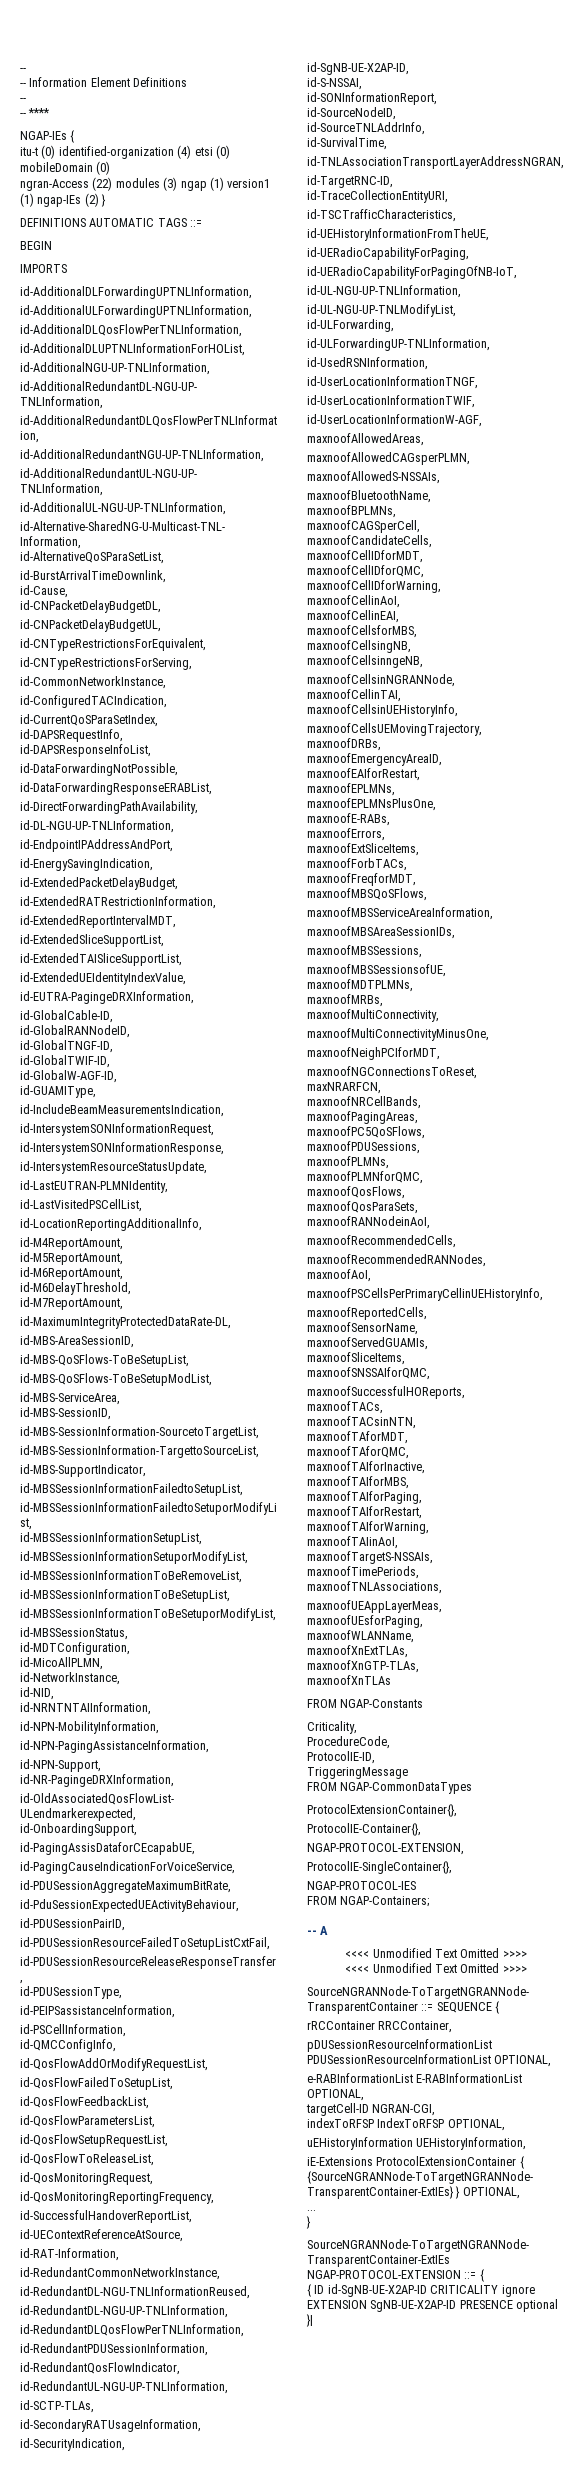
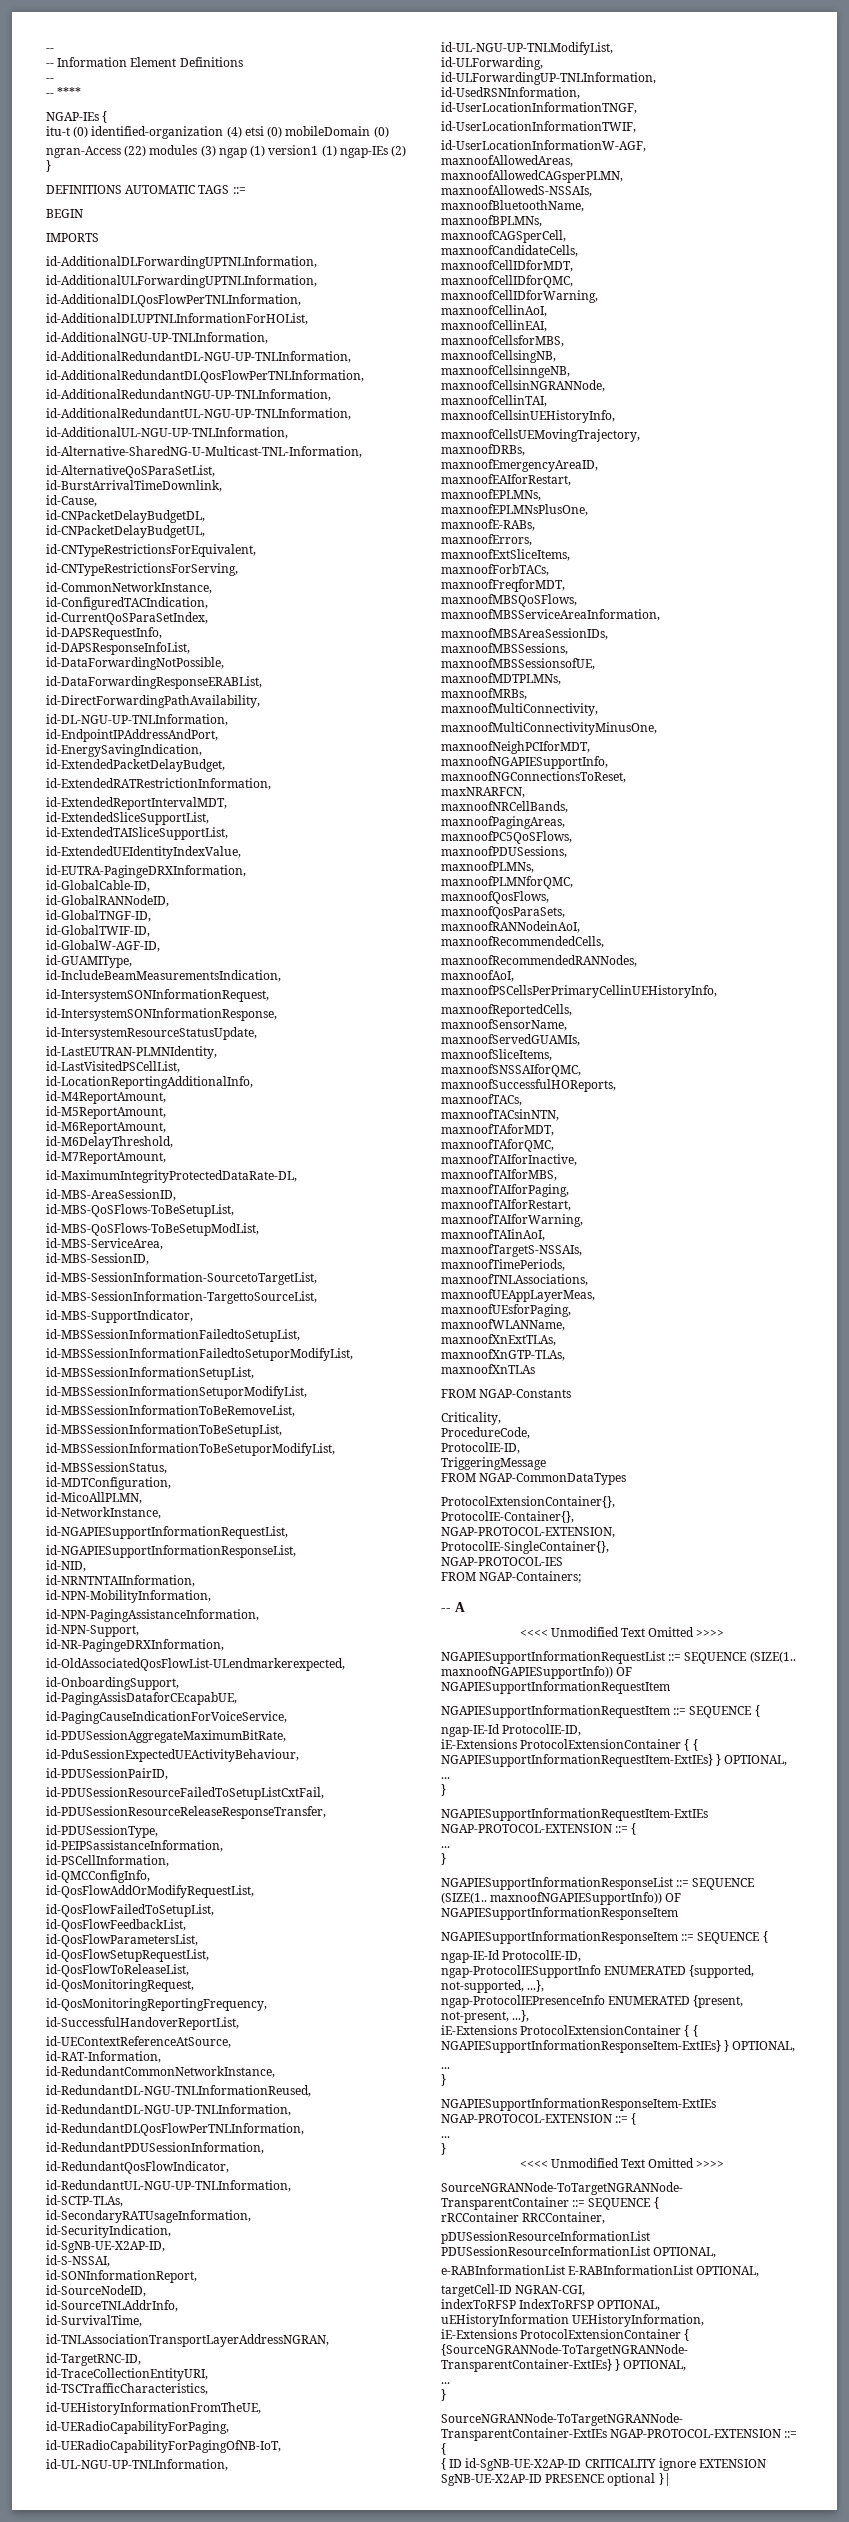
(120, 1678) none -> [46,1526,288,1539] [46,1545,296,1558] // id-NGAPIESupportInformationRequestList, // id-NGAPIESupportInformationResponseList,
(440, 1053) none -> [441,756,608,769] // maxnoofNGAPIESupportInfo,
(527, 1954) none -> [441,1651,796,1664] [441,1666,633,1679] [441,1681,670,1694] [441,1705,760,1718] [441,1724,582,1737] [441,1739,698,1751] [441,1754,788,1767] [441,1777,450,1779] [441,1784,446,1796] [441,1808,708,1821] [441,1823,637,1835] [441,1846,450,1848] [441,1853,446,1865] [441,1877,755,1890] [441,1892,682,1905] [441,1907,678,1920] [441,1931,768,1944] [441,1950,582,1963] [441,1965,755,1978] [441,1980,545,1993] [441,1995,744,2008] [441,2010,530,2023] [441,2025,698,2037] [441,2040,796,2053] [441,2067,450,2069] [441,2074,446,2086] [441,2098,716,2111] [441,2113,637,2125] [441,2136,450,2138] [441,2143,446,2155] // NGAPIESupportInformationRequestList ::= SEQUENCE (SIZE(1.. maxnoofNGAPIESupportInfo)) OF NGAPIESupportInformationRequestItem // NGAPIESupportInformationRequestItem ::= SEQUENCE { // ngap-IE-Id ProtocolIE-ID, // iE-Extensions ProtocolExtensionContainer { { NGAPIESupportInformationRequestItem-ExtIEs} } OPTIONAL, // ... // } // NGAPIESupportInformationRequestItem-ExtIEs NGAP-PROTOCOL-EXTENSION ::= { // ... // } // NGAPIESupportInformationResponseList ::= SEQUENCE (SIZE(1.. maxnoofNGAPIESupportInfo)) OF NGAPIESupportInformationResponseItem // NGAPIESupportInformationResponseItem ::= SEQUENCE { // ngap-IE-Id ProtocolIE-ID, // ngap-ProtocolIESupportInfo ENUMERATED {supported, not-supported, ...}, // ngap-ProtocolIEPresenceInfo ENUMERATED {present, not-present, ...}, // iE-Extensions ProtocolExtensionContainer { { NGAPIESupportInformationResponseItem-ExtIEs} } OPTIONAL, // ... // } // NGAPIESupportInformationResponseItem-ExtIEs NGAP-PROTOCOL-EXTENSION ::= { // ... // }

